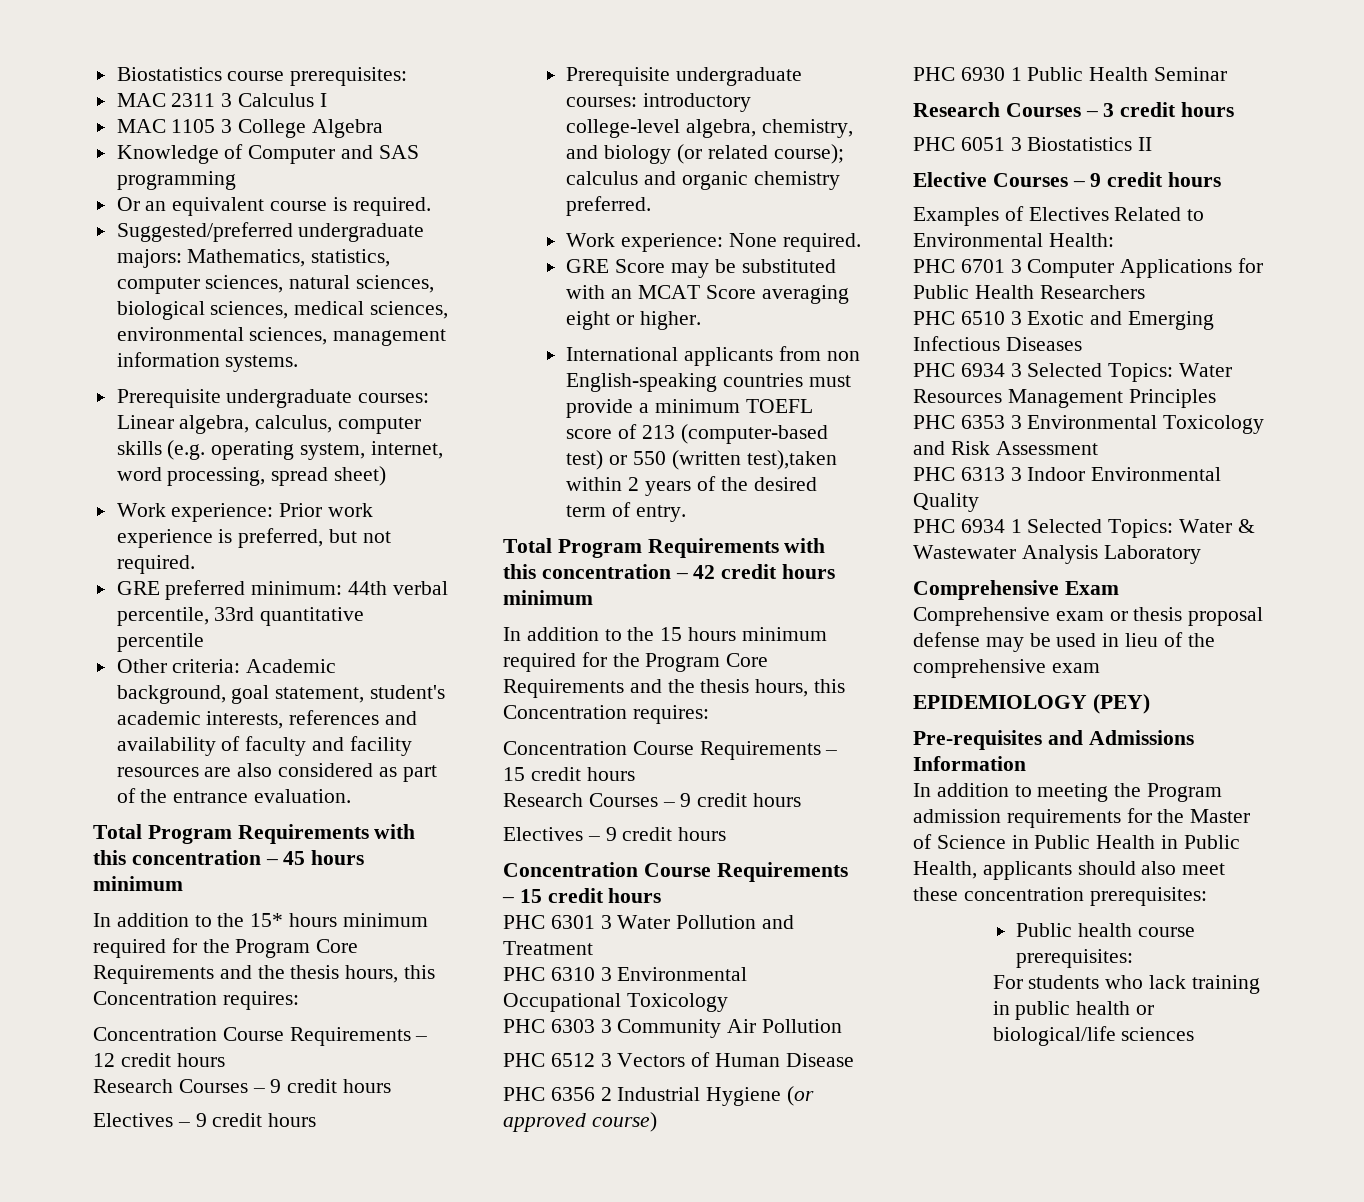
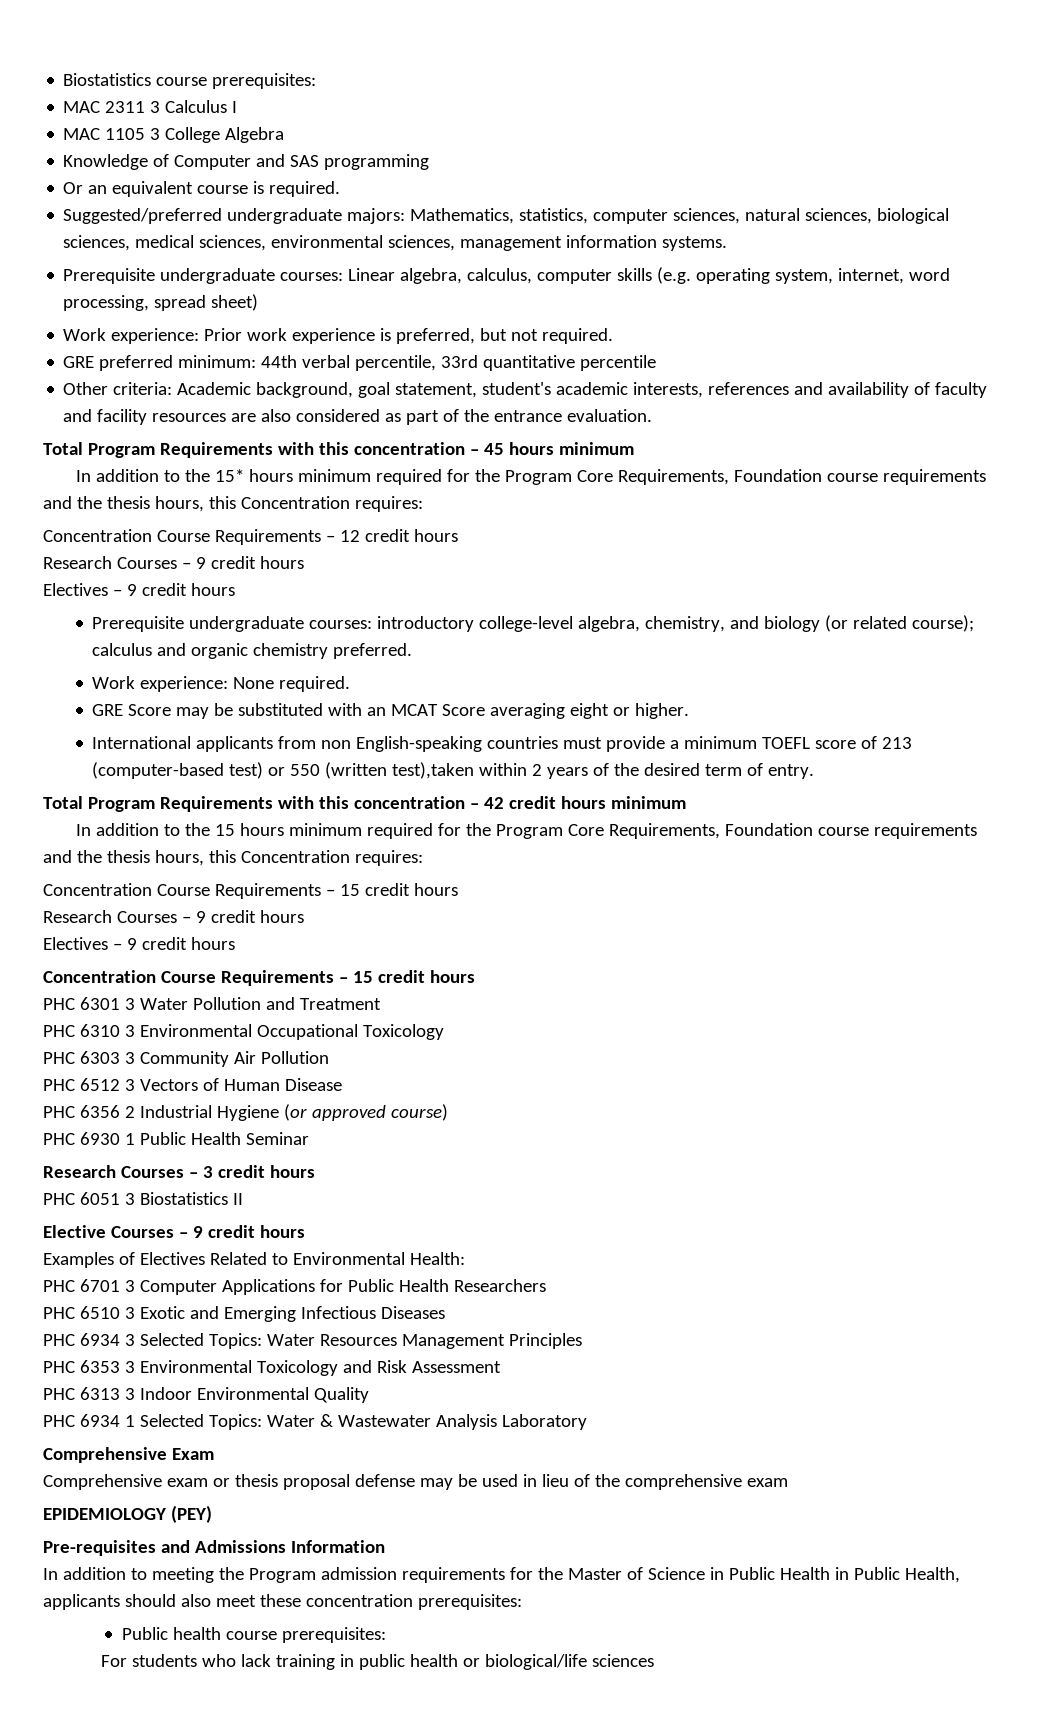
[93,965,214,984] Requirements -> [617,469,986,485] Requirements, Foundation course requirements
[503,679,624,698] Requirements -> [608,823,977,839] Requirements, Foundation course requirements

